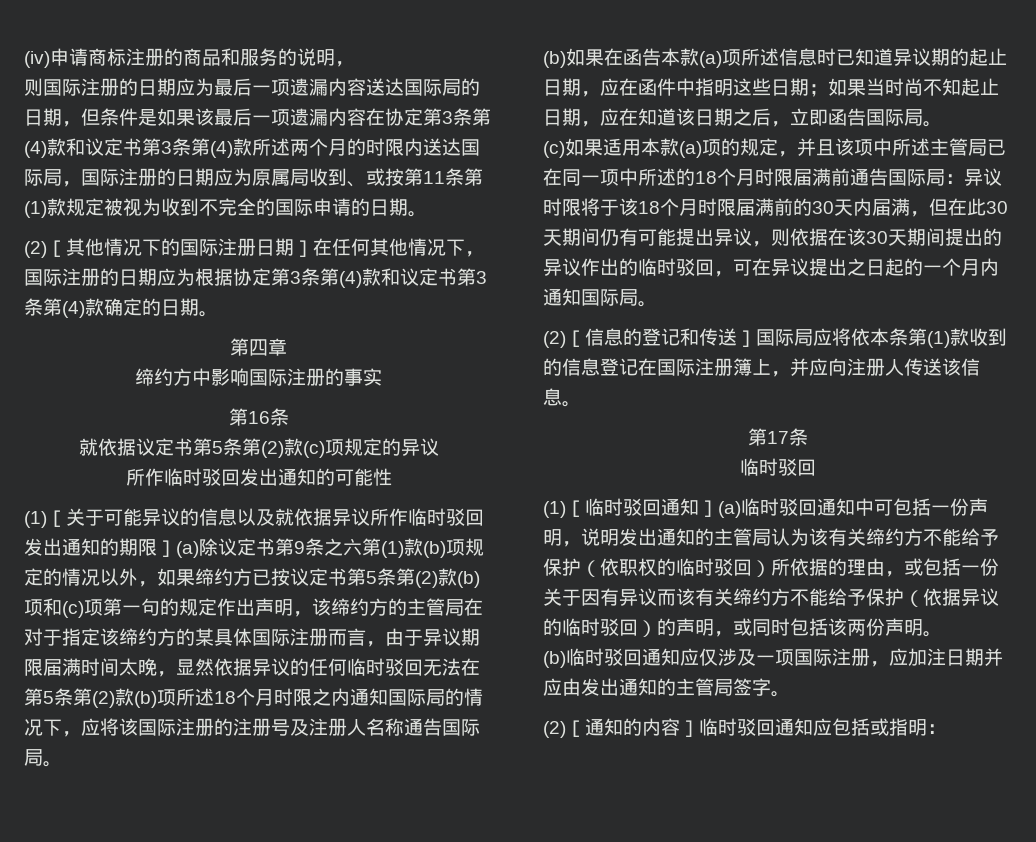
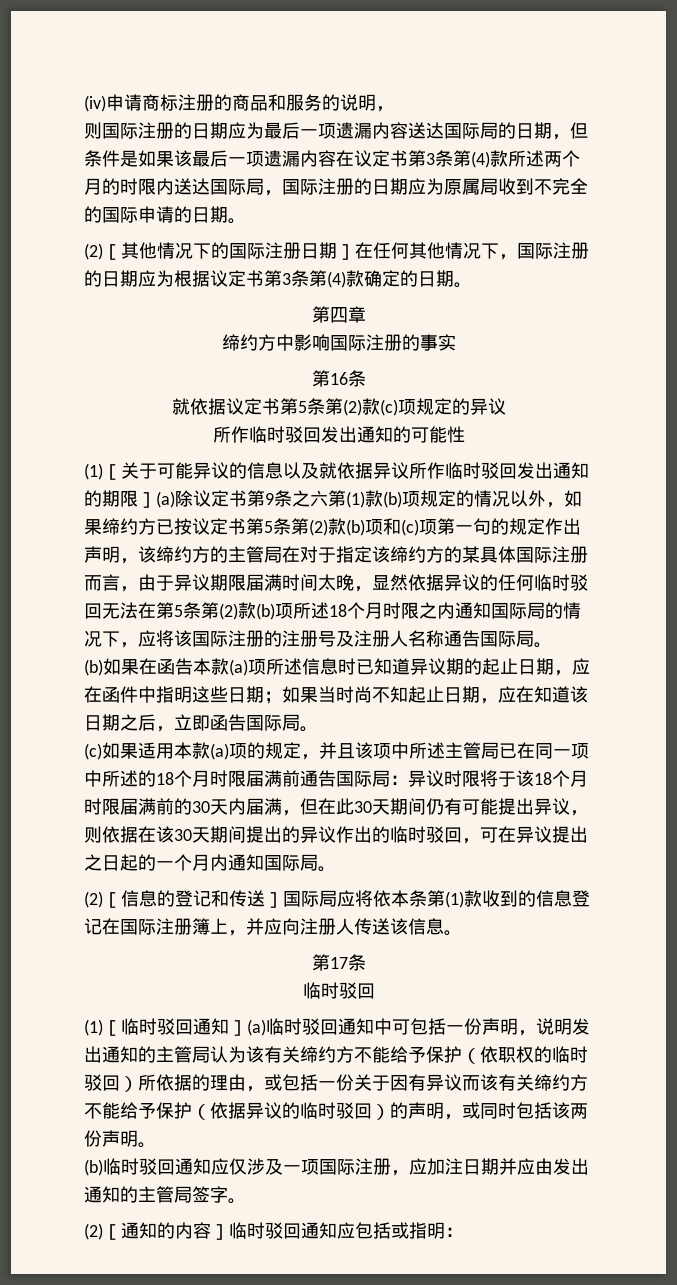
[385,108,491,126] [24,138,85,158] 协定第3条第(4)款和 -> (354, 158) none
[347,168,483,187] [24,198,199,218] 、或按第11条第(1)款规定被视为收到 -> (534, 186) none
[233,268,400,288] 协定第3条第(4)款和 -> (210, 278) none

